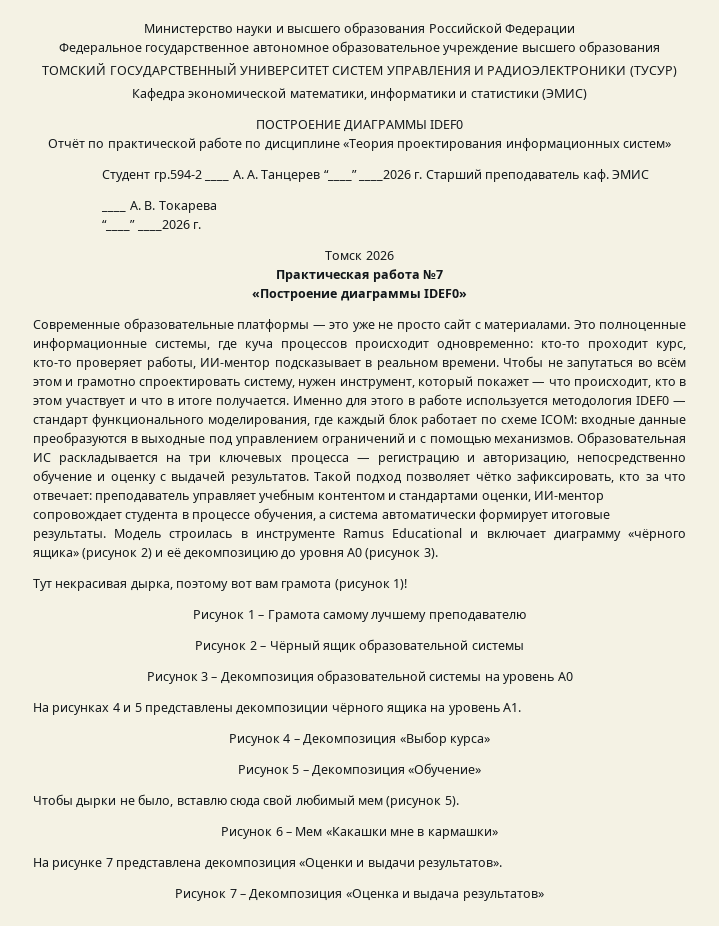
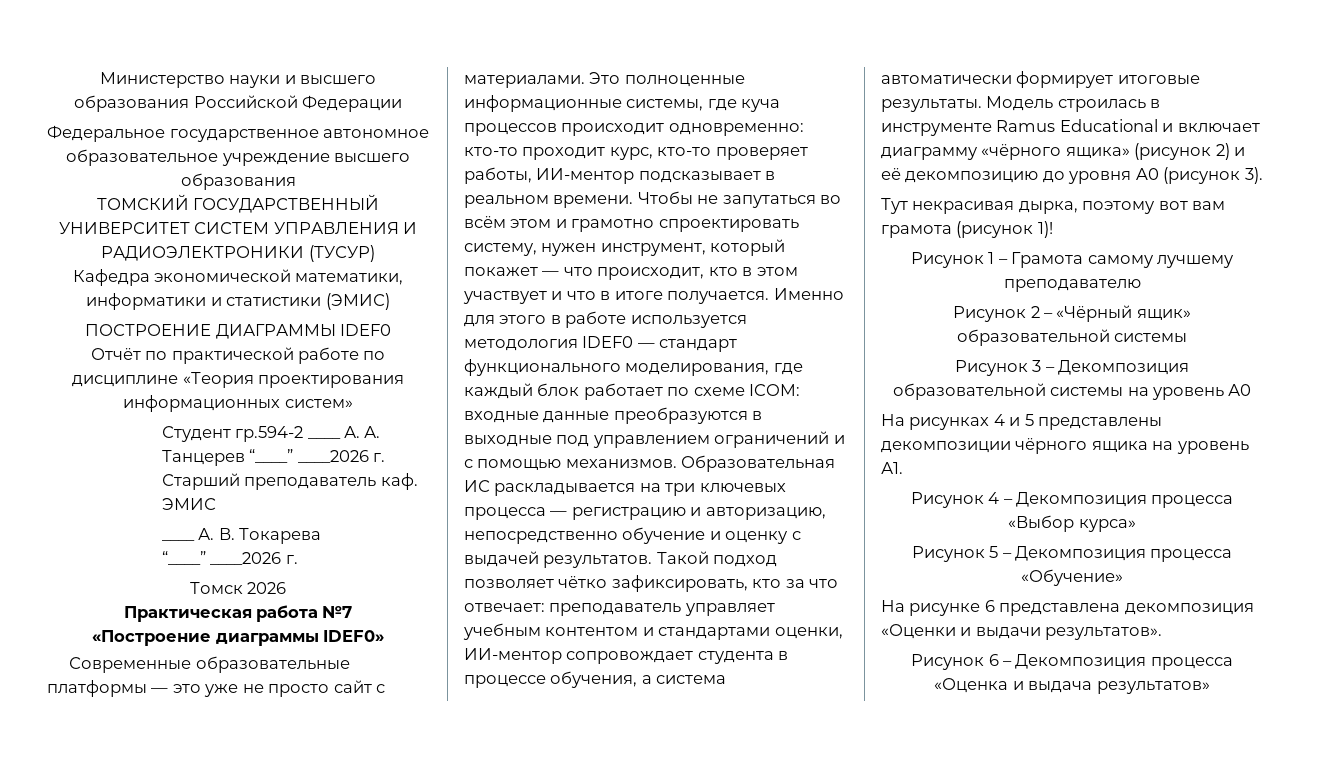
[269,640,356,653] Чёрный ящик -> [1056,305,1191,322] «Чёрный ящик»
(397, 740) none -> [1151,495,1234,508] процесса
(405, 771) none -> [1150,549,1233,562] процесса
[33,794,459,808] [221,827,498,839] // Чтобы дырки не было, вставлю сюда свой любимый мем (рисунок 5). // Рисунок 6 – Мем «Какашки мне в кармашки» -> (1123, 577) none
[105,858,113,867] 7 -> [984,600,995,612] 6
[229,889,343,901] 7 – Декомпозиция -> [988,654,1233,670] 6 – Декомпозиция процесса

